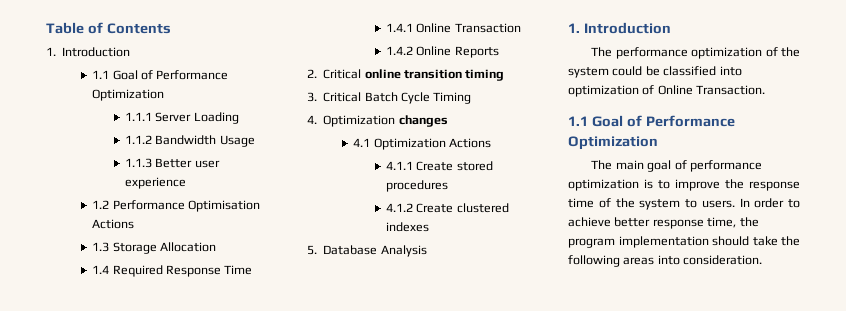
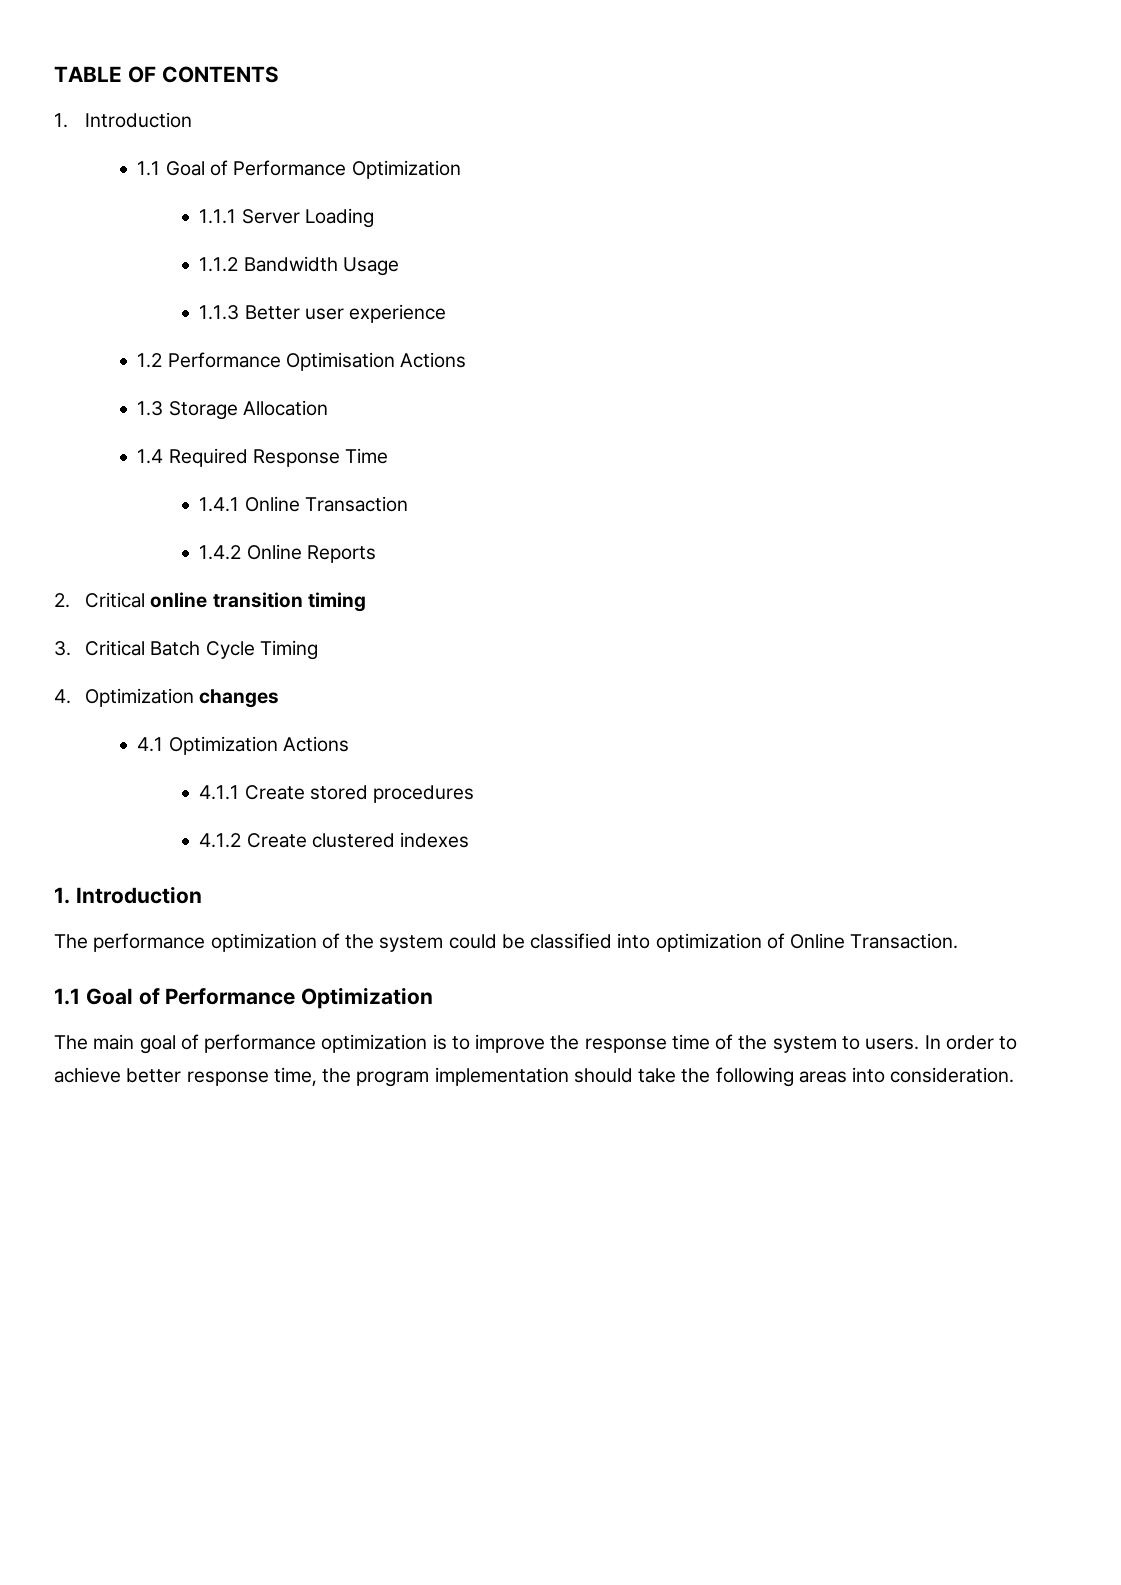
[46,22,171,34] Table of Contents -> [54,66,279,83] TABLE OF CONTENTS
[307,245,427,257] // 5. Database Analysis -> (470, 840) none

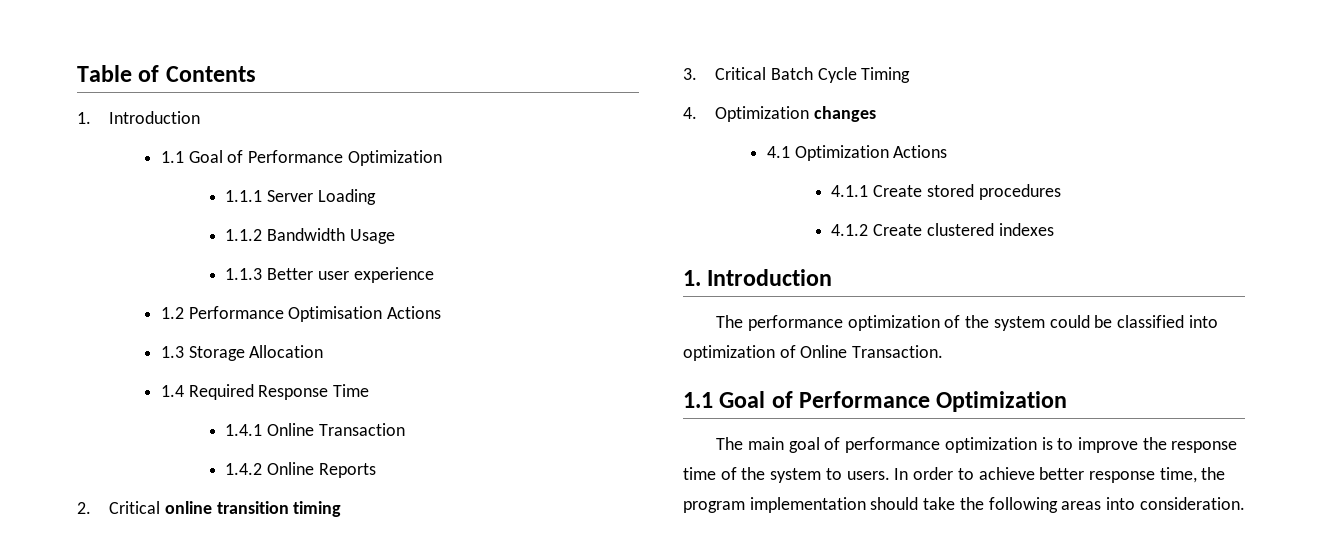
[54,66,279,83] TABLE OF CONTENTS -> [77,65,256,82] Table of Contents

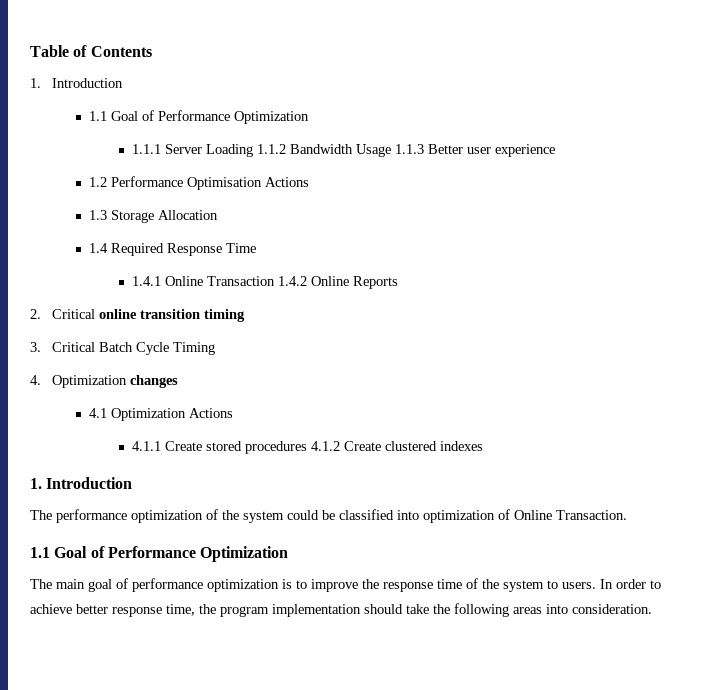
(376, 197) // -> (253, 150) none
(395, 236) // -> (391, 150) none
(405, 429) // -> (275, 281) none
(1061, 192) // -> (307, 447) none

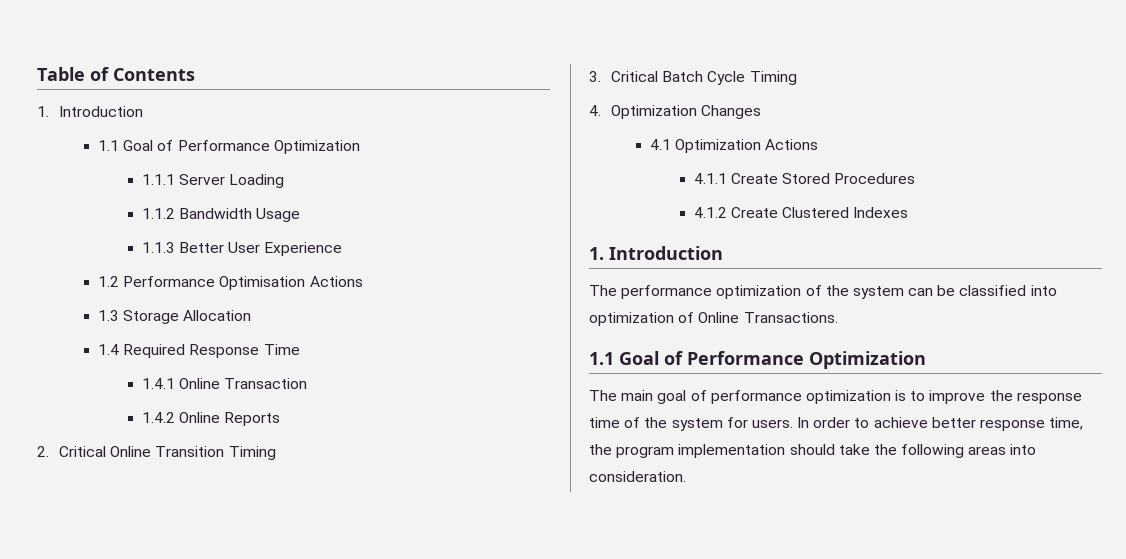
(253, 150) none -> (285, 181) //
(391, 150) none -> (301, 215) //
[466,144,555,157] user experience -> [228,242,343,256] User Experience
(275, 281) none -> (308, 383) //
[98,309,245,322] online transition timing -> [110,446,276,460] Online Transition Timing
[129,375,178,388] changes -> [701,105,762,119] Changes
[205,441,483,454] stored procedures 4.1.2 Create clustered indexes -> [782,173,916,184] [693,207,909,218] Stored Procedures // 4.1.2 Create Clustered Indexes
[287,510,319,520] could -> [908,288,934,296] can
[556,510,627,520] Transaction. -> [743,312,838,323] Transactions.
[547,580,558,589] to -> [726,417,748,428] for

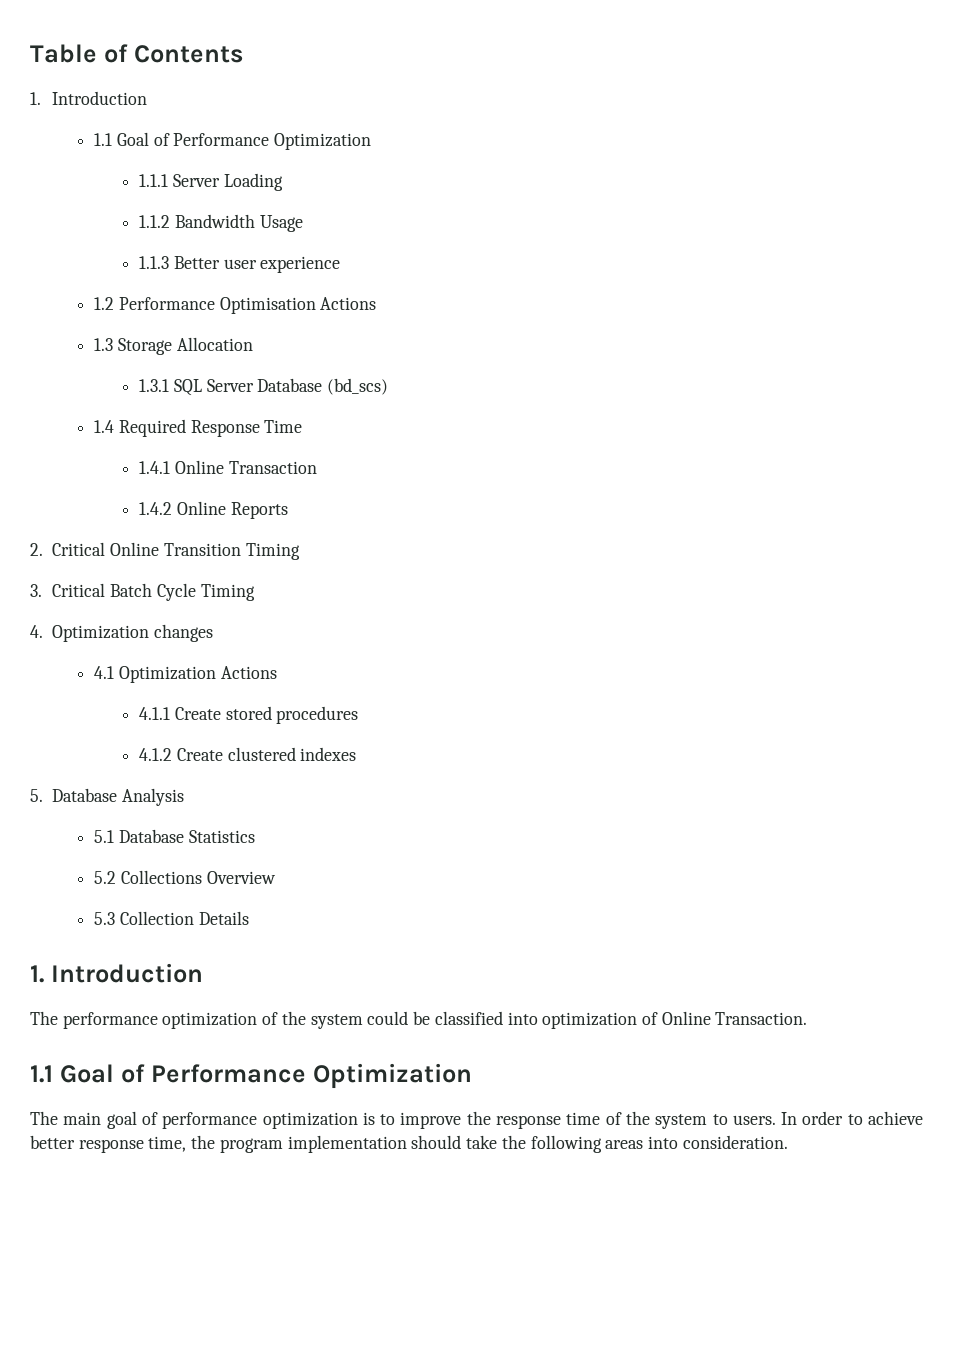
[228,242,343,256] User Experience -> [223,256,341,273] user experience
(252, 315) none -> [139,378,388,396] // 1.3.1 SQL Server Database (bd_scs)
[701,105,762,119] Changes -> [154,624,214,642] changes
[782,173,916,184] Stored Procedures -> [225,706,359,724] stored procedures
[782,207,909,218] Clustered Indexes -> [227,747,357,761] [30,788,185,806] [94,829,255,843] [94,870,276,884] [94,911,249,925] clustered indexes // 5. Database Analysis // 5.1 Database Statistics // 5.2 Collections Overview // 5.3 Collection Details
[908,288,934,296] can -> [367,1011,409,1025] could
[743,312,838,323] Transactions. -> [715,1012,808,1025] Transaction.
[726,417,748,428] for -> [712,1114,728,1125] to

